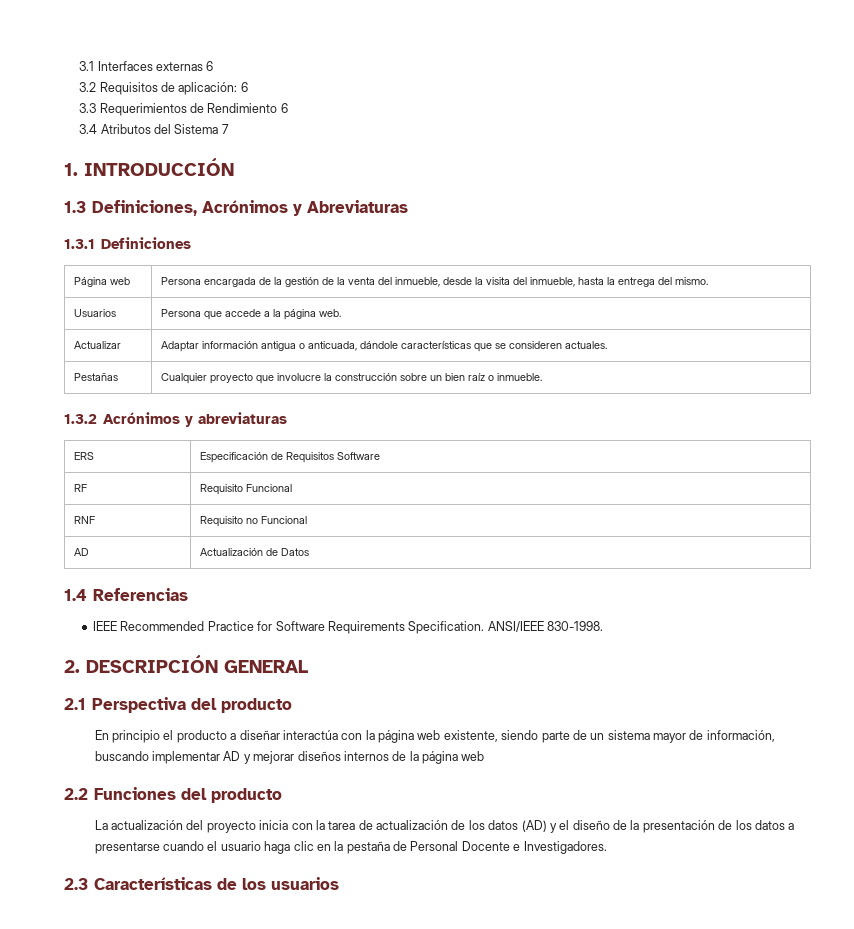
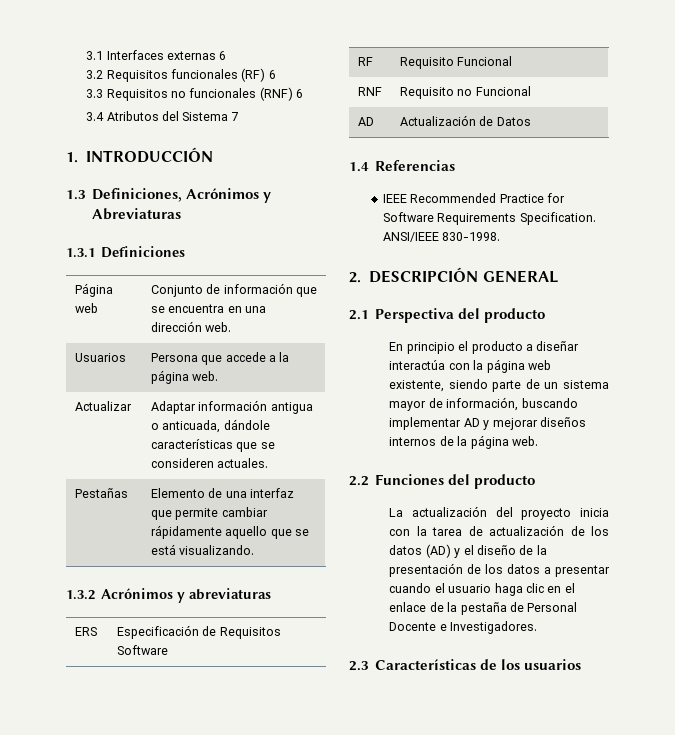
[161,82,238,95] de aplicación: -> [170,68,266,82] funcionales (RF)
[99,103,278,116] Requerimientos de Rendimiento -> [106,87,293,101] Requisitos no funcionales (RNF)
[160,277,708,287] Persona encargada de la gestión de la venta del inmueble, desde la visita del inmueble, hasta la entrega del mismo. -> [150,283,318,297] [150,304,267,313] [150,321,232,332] Conjunto de información que se encuentra en una dirección web.
[160,373,542,384] Cualquier proyecto que involucre la construcción sobre un bien raíz o inmueble. -> [150,488,295,498] [150,507,268,520] [150,525,310,539] [150,544,255,555] Elemento de una interfaz que permite cambiar rápidamente aquello que se está visualizando.
[461,751,485,761] web -> [511,436,538,446] web.
[94,842,160,854] presentarse -> [555,565,610,577] presentar
(331, 847) none -> [564,583,575,593] [389,602,444,612] el enlace de

